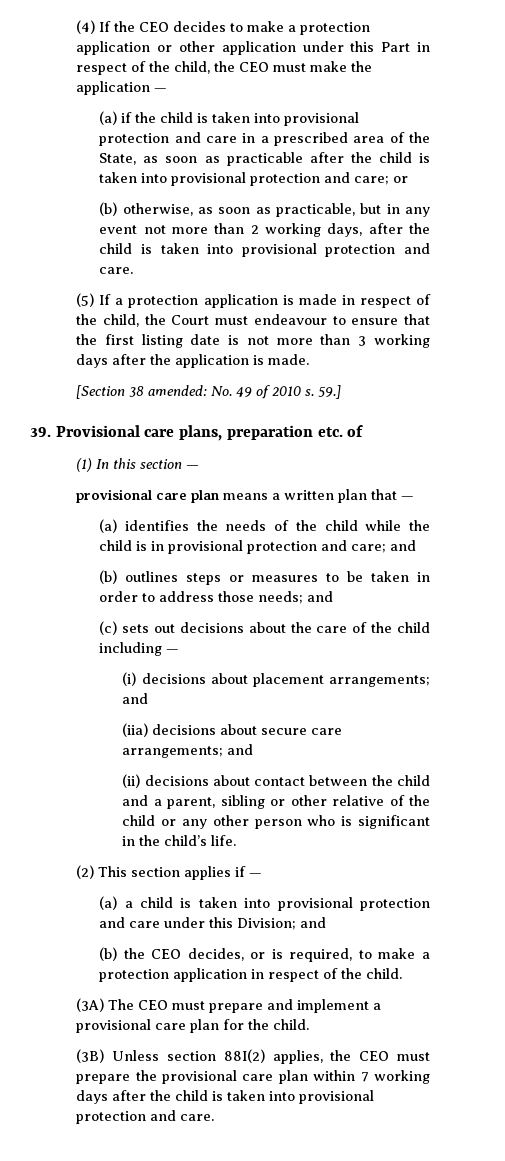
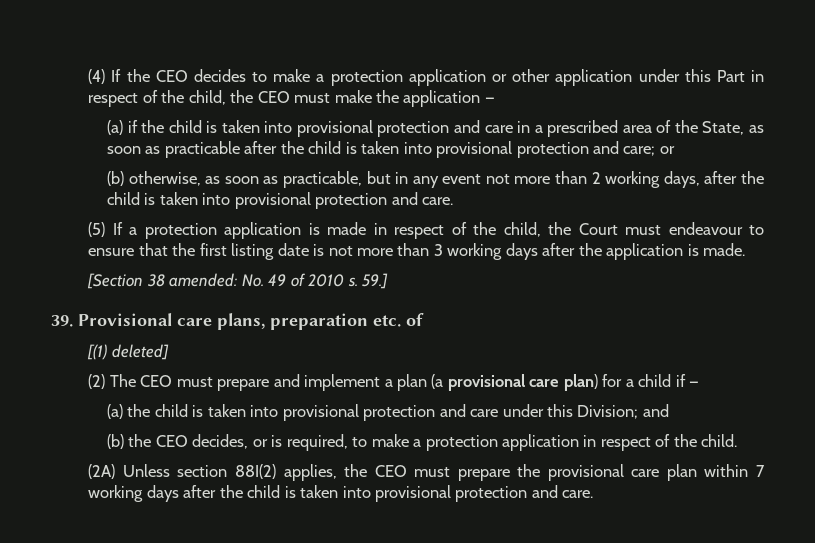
[76,458,200,472] [76,489,414,503] [99,519,431,533] [99,540,417,554] [99,570,431,585] [99,591,334,604] [99,621,430,635] [99,642,179,656] [122,672,430,687] [122,693,149,704] [122,723,343,737] [122,744,254,758] [122,774,430,788] [122,795,431,809] [122,815,431,829] [122,835,237,846] [76,865,232,880] (1) In this section — // provisional care plan means a written plan that — // (a) identifies the needs of the child while the child is in provisional protection and care; and // (b) outlines steps or measures to be taken in order to address those needs; and // (c) sets out decisions about the care of the child including — // (i) decisions about placement arrangements; and // (iia) decisions about secure care arrangements; and // (ii) decisions about contact between the child and a parent, sibling or other relative of the child or any other person who is significant in the child’s life. // (2) This section applies -> [87,344,169,360] [88,374,672,391] [(1) deleted] // (2) The CEO must prepare and implement a plan (a provisional care plan) for a child
[124,901,133,908] a -> [127,404,151,417] the
[76,998,382,1013] [76,1019,310,1033] [76,1049,105,1063] (3A) The CEO must prepare and implement a provisional care plan for the child. // (3B) -> [88,464,116,479] (2A)

